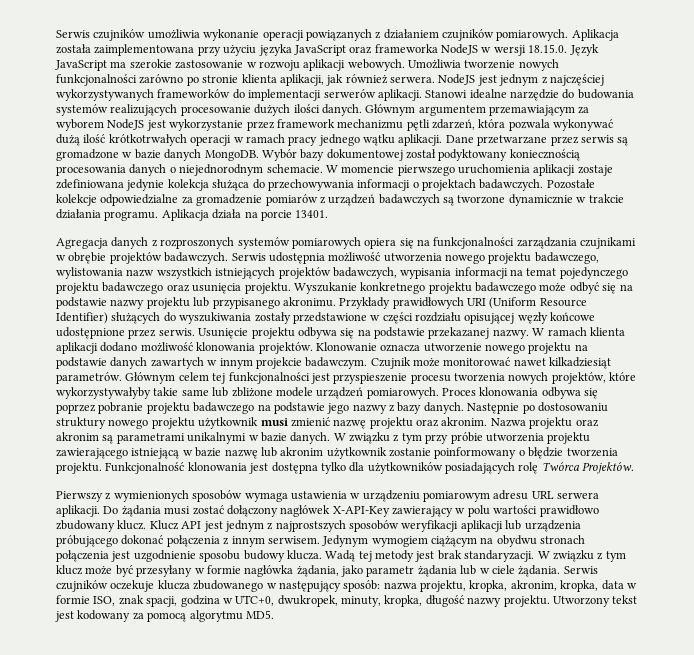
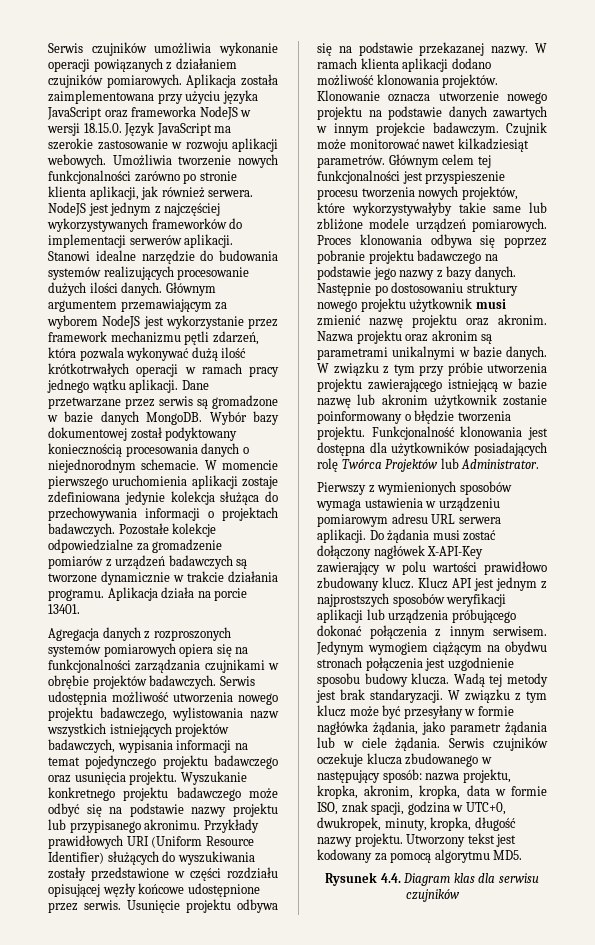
[320,462,346,474] tylko -> (365, 449) none
[582,462,635,474] Projektów. -> [385,458,540,472] Projektów lub Administrator.
(274, 614) none -> [325,872,539,886] [405,889,460,902] // Rysunek 4.4. Diagram klas dla serwisu czujników

